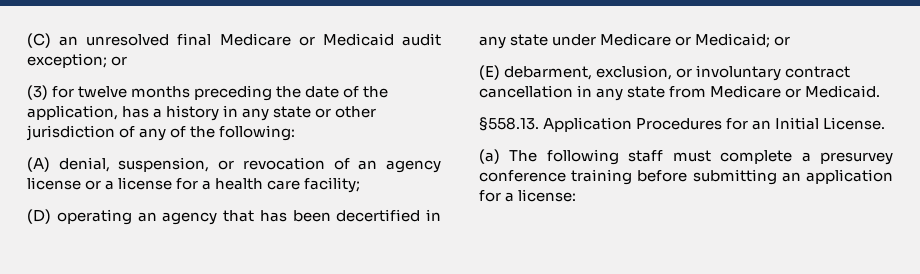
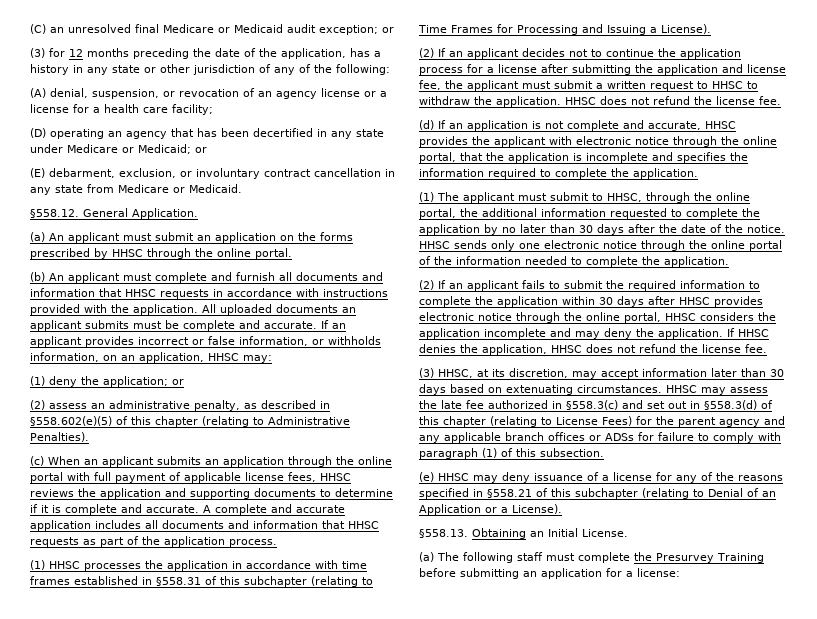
[78,86,128,98] twelve -> [69,49,83,57] 12
[479,117,749,132] §558.13. Application Procedures for -> [30,208,198,219] [30,232,353,243] [30,248,292,259] [30,272,383,283] [30,288,388,299] [30,304,356,315] [30,320,346,331] [30,336,381,347] [30,352,272,363] [30,376,184,387] [30,400,330,411] [30,416,350,427] [30,432,89,442] [30,456,392,467] [30,472,351,483] [30,488,393,499] [30,504,345,515] [30,520,379,531] [30,536,277,547] [30,560,367,571] [30,576,373,587] [418,24,711,35] [419,48,741,59] [419,64,786,75] [419,80,758,91] [419,96,781,107] [419,120,736,131] [419,136,777,147] [419,152,748,163] [419,168,698,179] [419,192,750,203] [419,208,760,219] [419,224,785,235] [419,240,782,251] [419,256,729,267] [419,280,760,291] [419,296,763,307] [419,312,776,323] [419,328,769,339] [419,344,767,355] [419,368,784,379] [419,384,768,395] [419,400,773,410] [419,416,785,427] [419,432,781,443] [419,448,604,459] [419,472,783,483] [419,488,776,499] [419,504,562,515] [419,528,526,539] §558.12. General Application. // (a) An applicant must submit an application on the forms prescribed by HHSC through the online portal. // (b) An applicant must complete and furnish all documents and information that HHSC requests in accordance with instructions provided with the application. All uploaded documents an applicant submits must be complete and accurate. If an applicant provides incorrect or false information, or withholds information, on an application, HHSC may: // (1) deny the application; or // (2) assess an administrative penalty, as described in §558.602(e)(5) of this chapter (relating to Administrative Penalties). // (c) When an applicant submits an application through the online portal with full payment of applicable license fees, HHSC reviews the application and supporting documents to determine if it is complete and accurate. A complete and accurate application includes all documents and information that HHSC requests as part of the application process. // (1) HHSC processes the application in accordance with time frames established in §558.31 of this subchapter (relating to Time Frames for Processing and Issuing a License). // (2) If an applicant decides not to continue the application process for a license after submitting the application and license fee, the applicant must submit a written request to HHSC to withdraw the application. HHSC does not refund the license fee. // (d) If an application is not complete and accurate, HHSC provides the applicant with electronic notice through the online portal, that the application is incomplete and specifies the information required to complete the application. // (1) The applicant must submit to HHSC, through the online portal, the additional information requested to complete the application by no later than 30 days after the date of the notice. HHSC sends only one electronic notice through the online portal of the information needed to complete the application. // (2) If an applicant fails to submit the required information to complete the application within 30 days after HHSC provides electronic notice through the online portal, HHSC considers the application incomplete and may deny the application. If HHSC denies the application, HHSC does not refund the license fee. // (3) HHSC, at its discretion, may accept information later than 30 days based on extenuating circumstances. HHSC may assess the late fee authorized in §558.3(c) and set out in §558.3(d) of this chapter (relating to License Fees) for the parent agency and any applicable branch offices or ADSs for failure to comply with paragraph (1) of this subsection. // (e) HHSC may deny issuance of a license for any of the reasons specified in §558.21 of this subchapter (relating to Denial of an Application or a License). // §558.13. Obtaining
[801,152,894,165] [479,169,633,185] a presurvey conference training -> [634,552,764,563] the Presurvey Training

